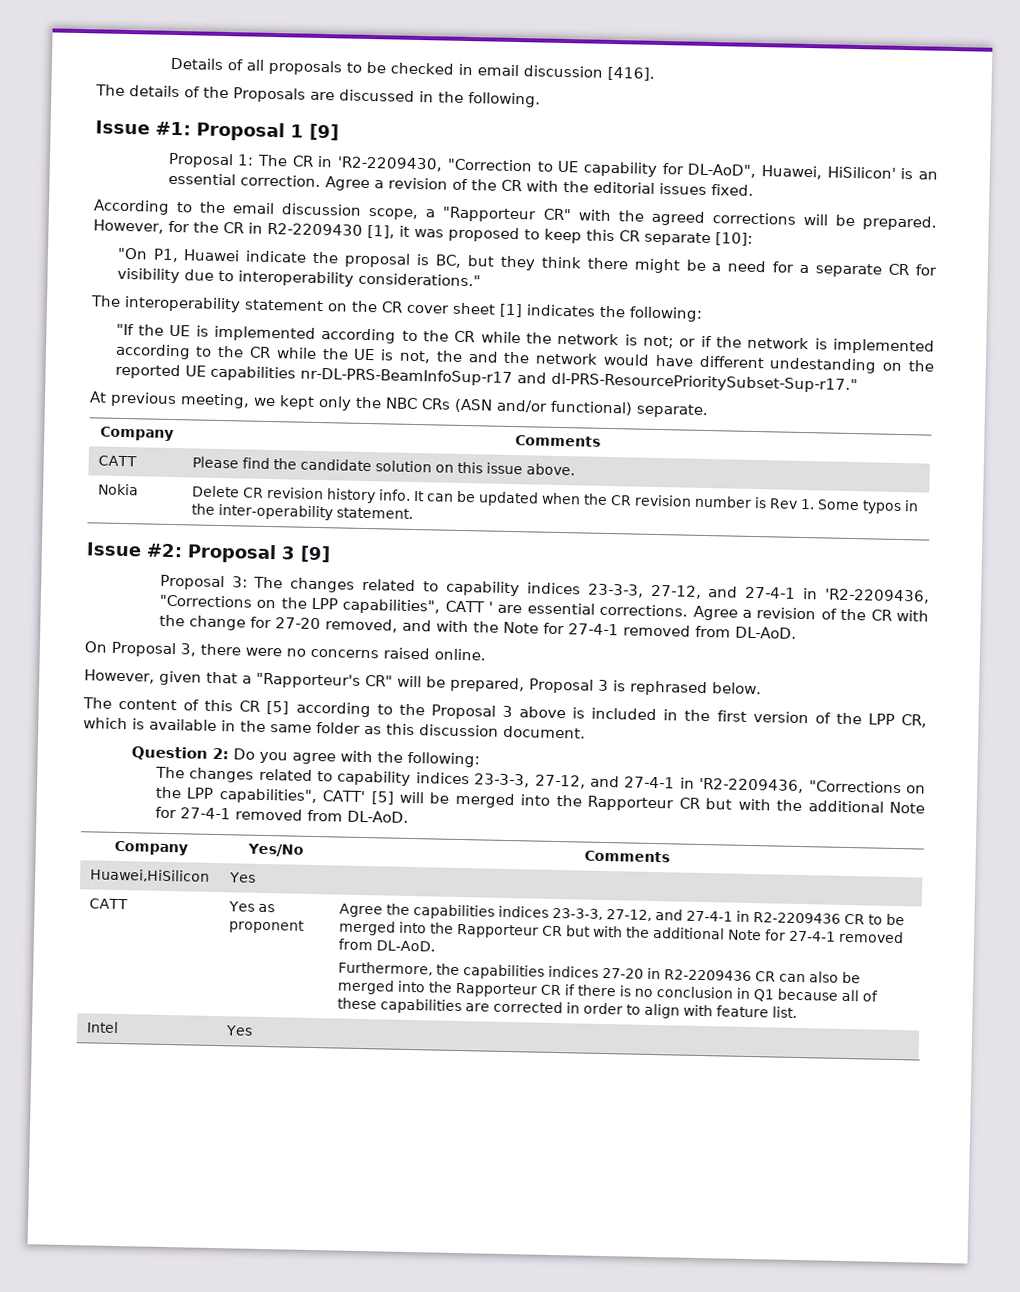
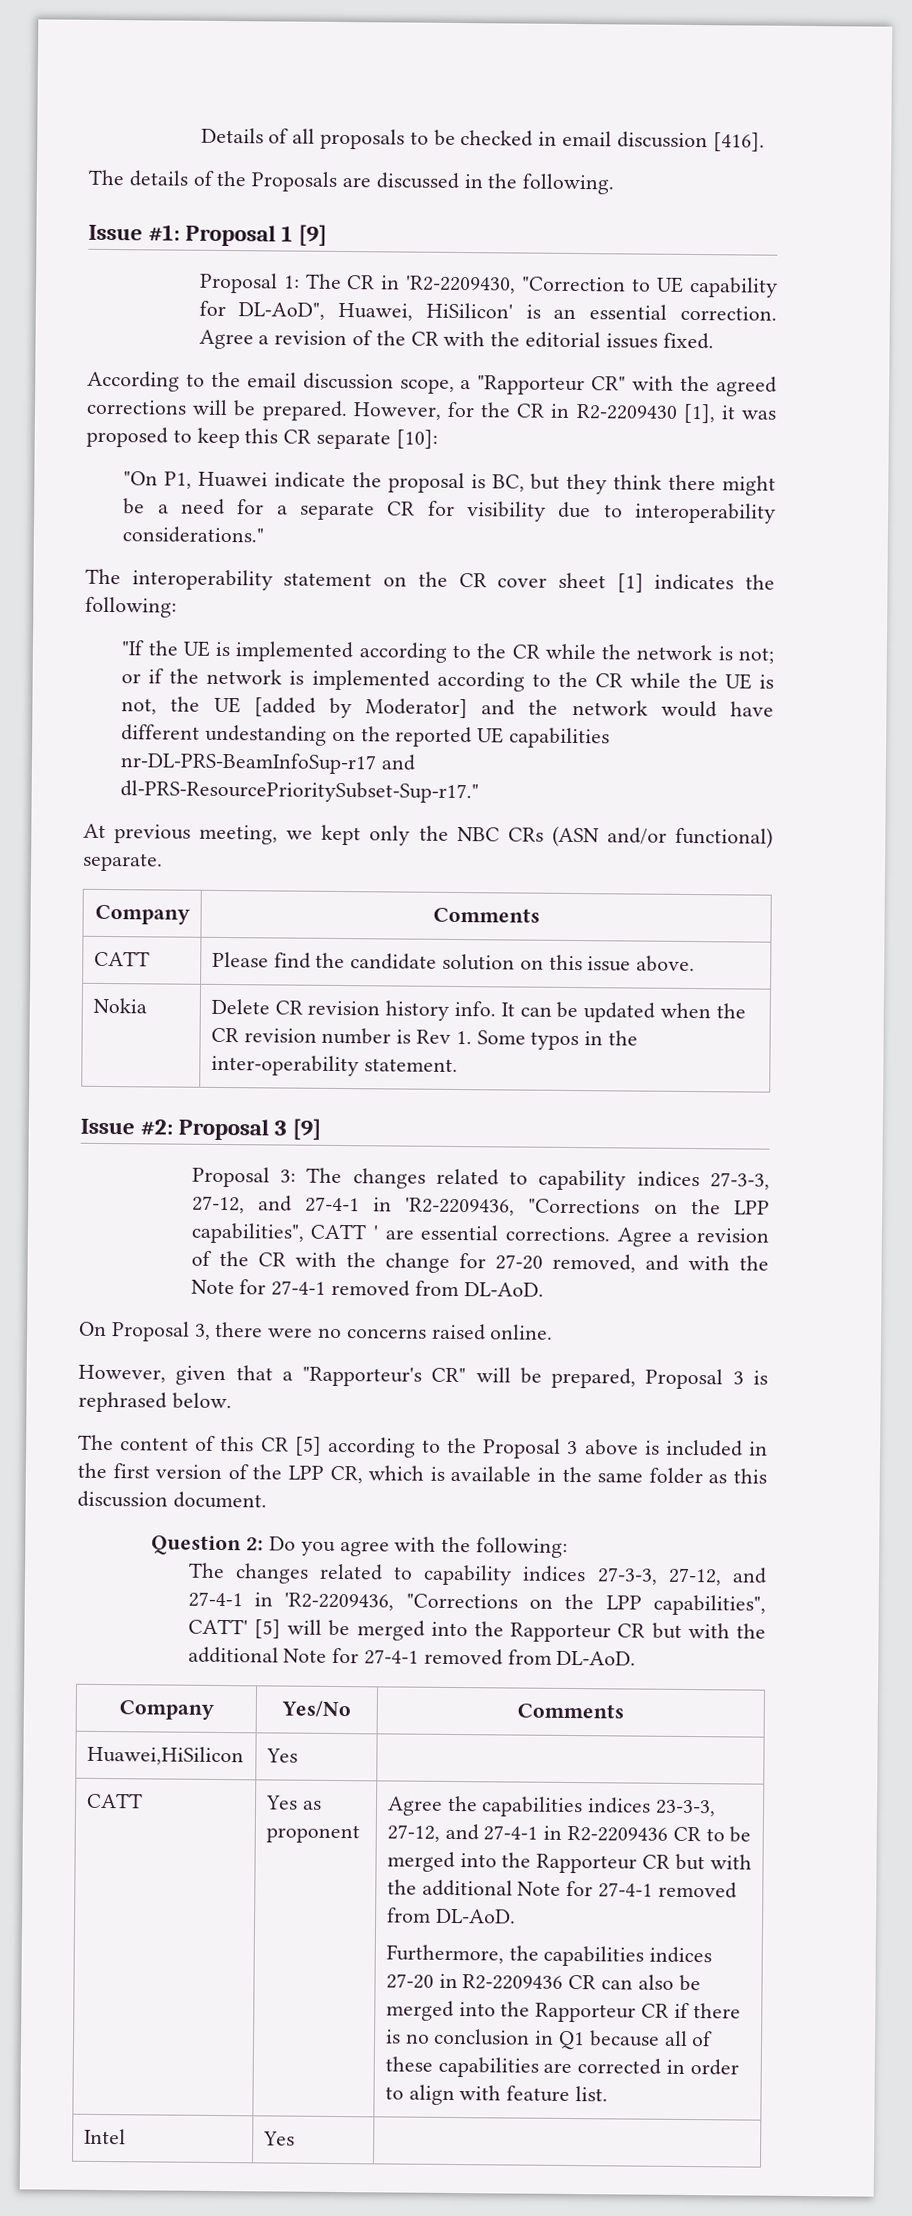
(463, 356) none -> [213,696,469,719] UE [added by Moderator]
[587,583,644,598] 23-3-3, -> [710,1172,770,1190] 27-3-3,
[474,773,531,788] 23-3-3, -> [596,1567,658,1585] 27-3-3,

